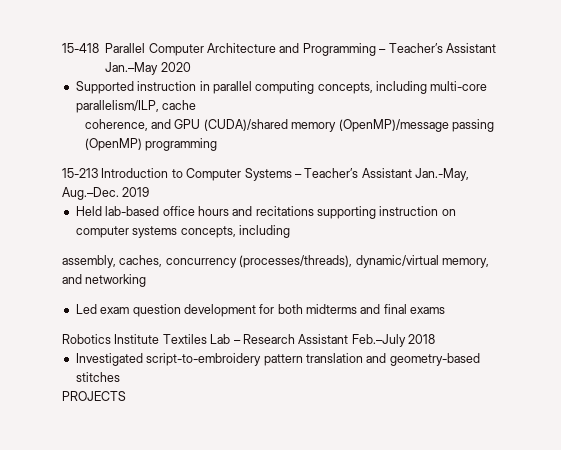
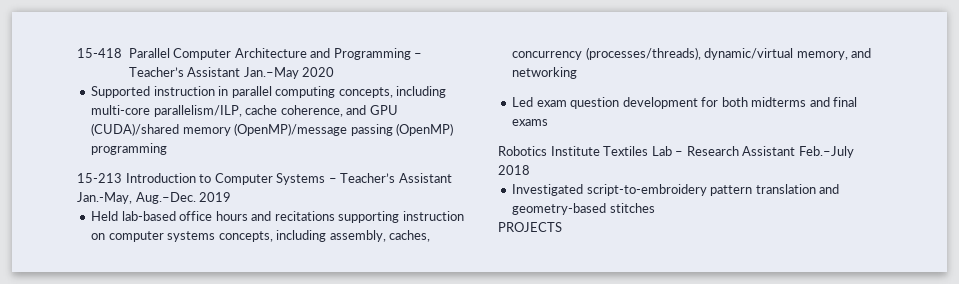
(197, 105) // -> (278, 110) none
(290, 231) // -> (327, 236) none

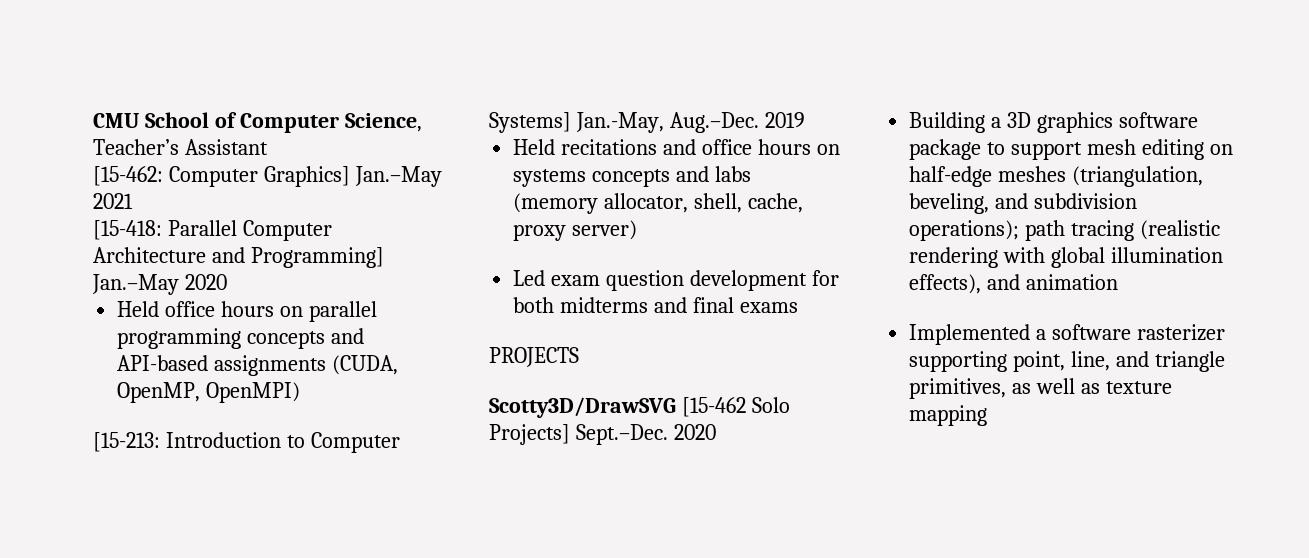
[77,48,423,60] [128,67,335,79] [91,86,447,98] [91,105,398,117] [91,123,454,136] [91,143,168,155] [77,173,452,185] [77,192,232,204] [91,211,464,223] [91,230,431,242] [512,47,872,60] [512,67,578,79] 15-418 Parallel Computer Architecture and Programming – Teacher’s Assistant Jan.–May 2020 // Supported instruction in parallel computing concepts, including multi-core parallelism/ILP, cache coherence, and GPU (CUDA)/shared memory (OpenMP)/message passing (OpenMP) programming // 15-213 Introduction to Computer Systems – Teacher’s Assistant Jan.-May, Aug.–Dec. 2019 // Held lab-based office hours and recitations supporting instruction on computer systems concepts, including assembly, caches, concurrency (processes/threads), dynamic/virtual memory, and networking -> [93,112,422,133] [93,139,268,155] [93,166,442,187] [93,193,133,209] [93,220,332,241] [93,247,384,268] [92,274,227,295] [117,301,377,322] [117,328,365,349] [117,355,399,376] [117,382,301,403] [93,432,400,453] [489,112,805,133] [513,139,840,155] [513,166,752,187] [513,193,804,214] [513,220,638,241] CMU School of Computer Science, Teacher’s Assistant // [15-462: Computer Graphics] Jan.–May 2021 // [15-418: Parallel Computer Architecture and Programming] Jan.–May 2020 // Held office hours on parallel programming concepts and API-based assignments (CUDA, OpenMP, OpenMPI) // [15-213: Introduction to Computer Systems] Jan.-May, Aug.–Dec. 2019 // Held recitations and office hours on systems concepts and labs (memory allocator, shell, cache, proxy server)
[498,146,854,158] [498,165,530,175] [512,184,840,196] [512,203,655,215] [498,222,562,232] Robotics Institute Textiles Lab – Research Assistant Feb.–July 2018 // Investigated script-to-embroidery pattern translation and geometry-based stitches // PROJECTS -> [489,347,579,367] [489,397,790,418] [489,424,716,445] [909,112,1198,133] [909,139,1233,160] [909,166,1204,187] [909,193,1138,214] [909,220,1221,241] [909,247,1224,268] [909,274,1119,294] [909,324,1226,345] [909,351,1225,372] [909,378,1172,399] [909,405,988,426] PROJECTS // Scotty3D/DrawSVG [15-462 Solo Projects] Sept.–Dec. 2020 // Building a 3D graphics software package to support mesh editing on half-edge meshes (triangulation, beveling, and subdivision operations); path tracing (realistic rendering with global illumination effects), and animation // Implemented a software rasterizer supporting point, line, and triangle primitives, as well as texture mapping

